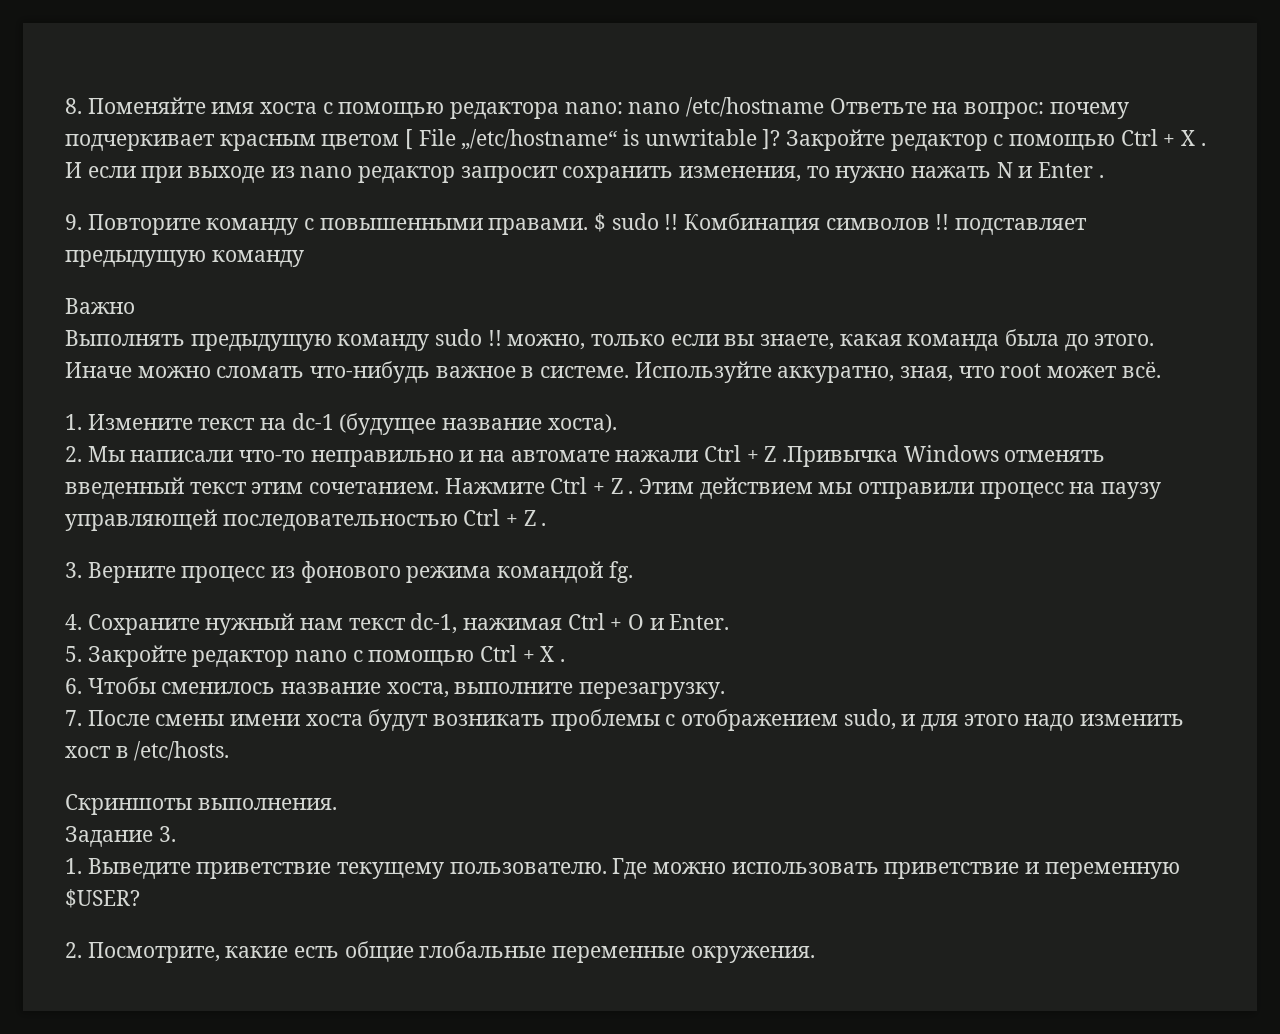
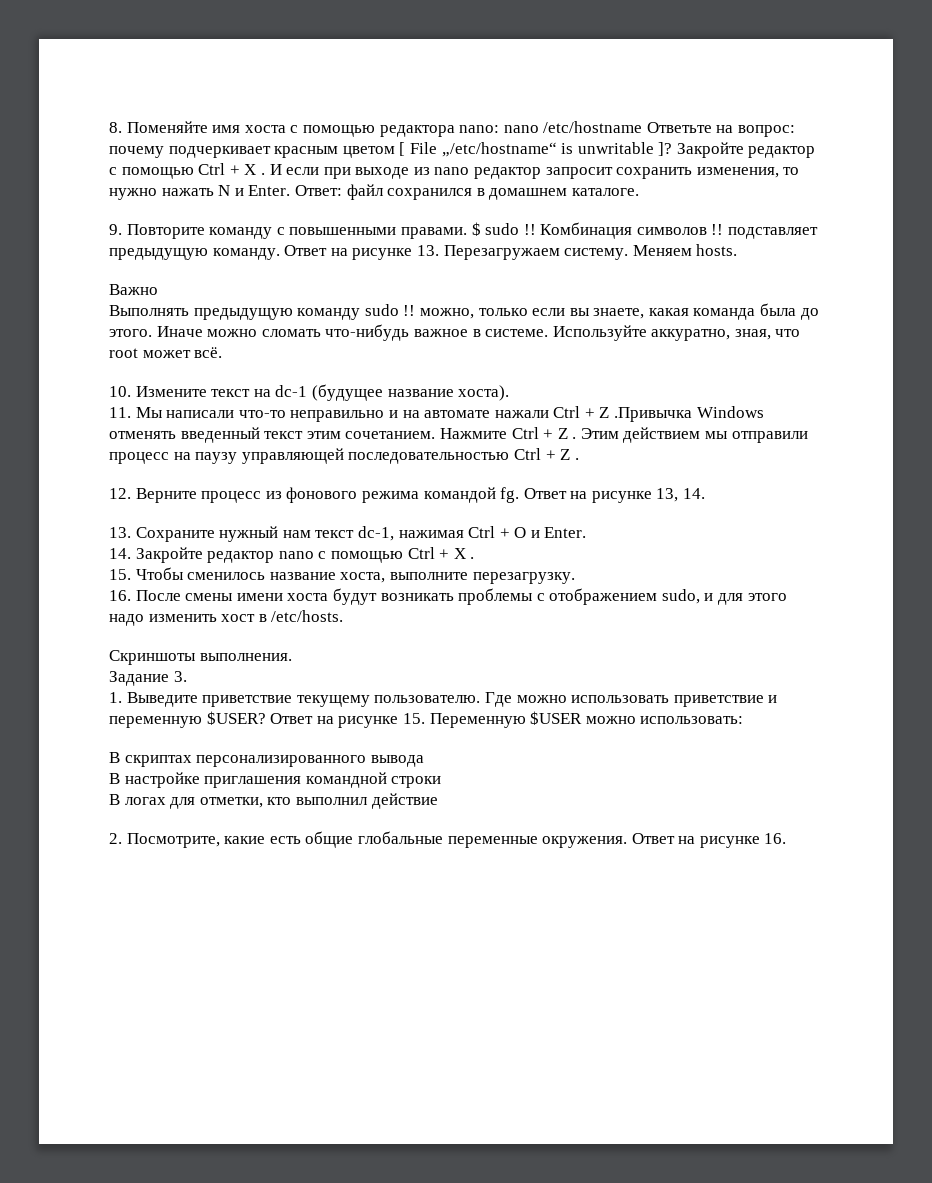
[1038,162,1104,178] Enter . -> [248,184,639,200] Enter. Ответ: файл сохранился в домашнем каталоге.
[211,250,304,267] команду -> [212,244,738,260] команду. Ответ на рисунке 13. Перезагружаем систему. Меняем hosts.
[65,414,82,430] 1. -> [109,386,131,397] 10.
[65,446,82,462] 2. -> [109,407,131,418] 11.
[65,562,82,578] 3. -> [109,488,131,499] 12.
[65,614,82,630] // 4. -> [523,488,706,503] [109,527,131,538] Ответ на рисунке 13, 14. // 13.
[65,646,82,662] 5. -> [109,548,131,559] 14.
[65,678,82,694] 6. -> [109,569,131,580] 15.
[65,710,82,726] 7. -> [109,590,131,601] 16.
(140, 898) none -> [270,711,744,728] [109,752,424,767] [109,772,442,788] [109,793,438,809] Ответ на рисунке 15. Переменную $USER можно использовать: // В скриптах персонализированного вывода // В настройке приглашения командной строки // В логах для отметки, кто выполнил действие
(815, 954) none -> [631,833,787,848] Ответ на рисунке 16.

